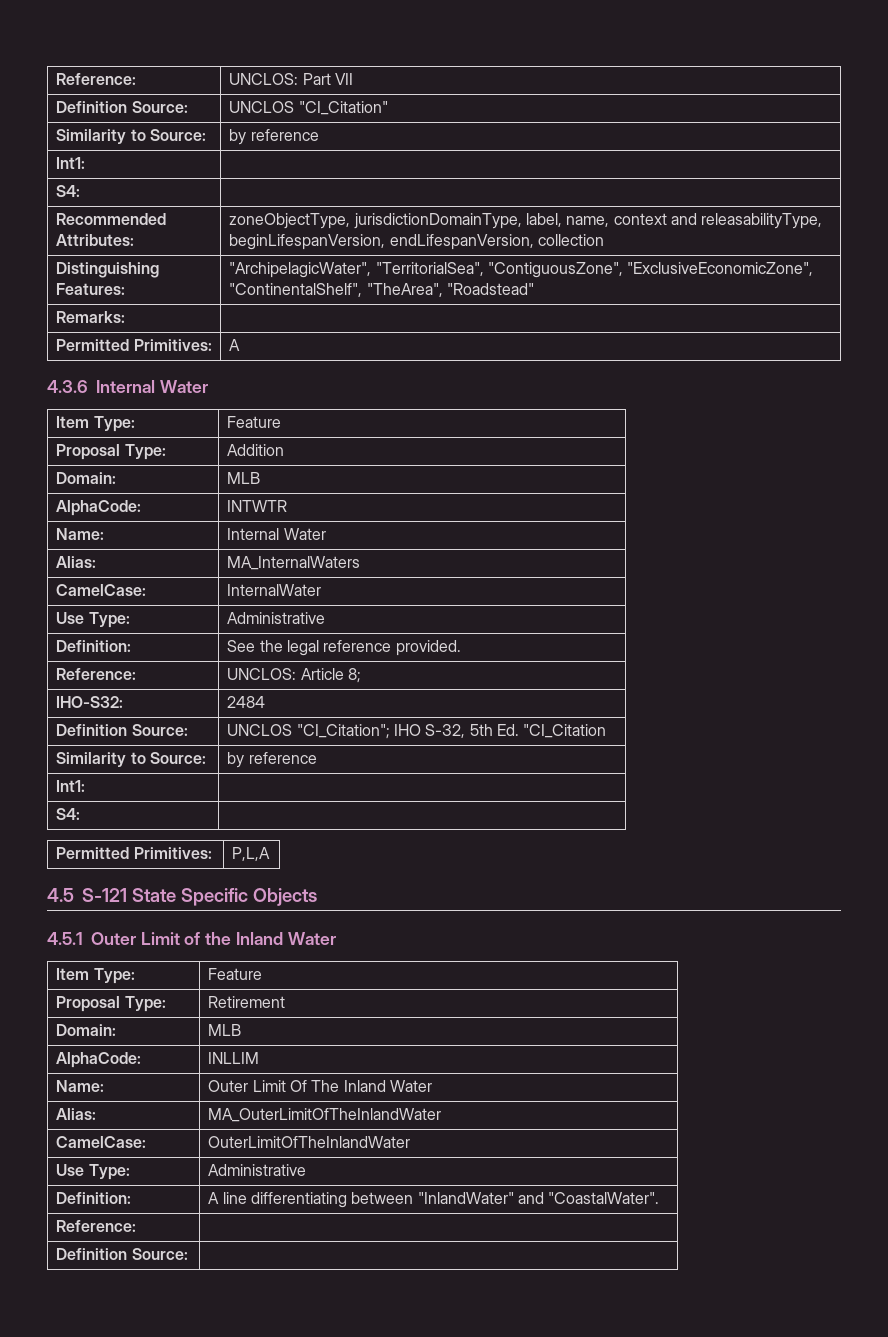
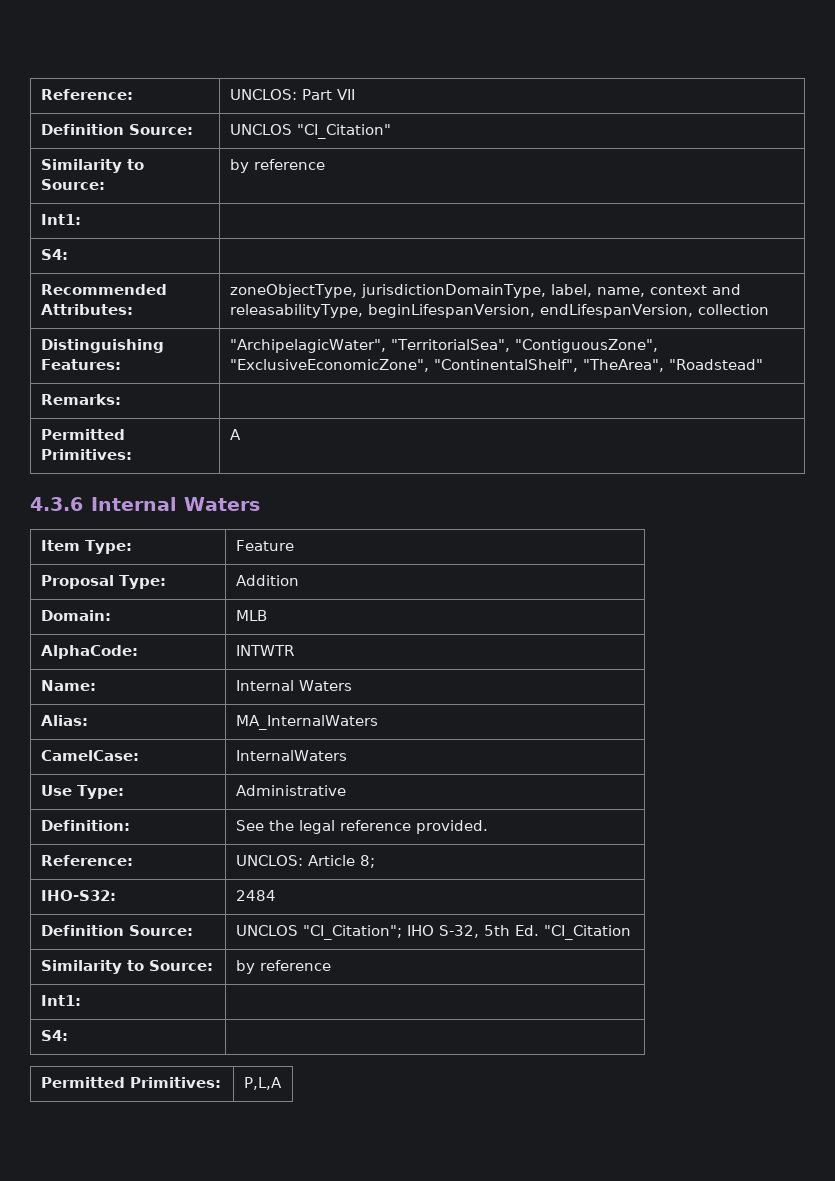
[159,380,208,393] Water -> [184,497,261,511] Waters
[283,528,326,540] Water -> [298,680,352,691] Waters
[227,584,322,596] InternalWater -> [235,750,347,761] InternalWaters
[47,888,317,906] [47,932,336,945] [56,968,135,984] [208,968,263,980] [56,996,166,1012] [208,996,286,1008] [56,1024,117,1036] [208,1024,242,1036] [56,1052,142,1068] [208,1052,260,1064] [56,1080,105,1092] [208,1080,432,1092] [56,1108,97,1120] [208,1108,442,1122] [56,1136,147,1148] [208,1136,411,1148] [56,1164,130,1180] [208,1164,307,1176] [56,1192,132,1204] [208,1192,660,1208] [56,1220,137,1232] [56,1248,188,1260] // 4.5 S-121 State Specific Objects // 4.5.1 Outer Limit of the Inland Water // Item Type: | Feature // Proposal Type: | Retirement // Domain: | MLB // AlphaCode: | INLLIM // Name: | Outer Limit Of The Inland Water // Alias: | MA_OuterLimitOfTheInlandWater // CamelCase: | OuterLimitOfTheInlandWater // Use Type: | Administrative // Definition: | A line differentiating between "InlandWater" and "CoastalWater". // Reference: | // Definition Source: | -> (282, 1083) none

